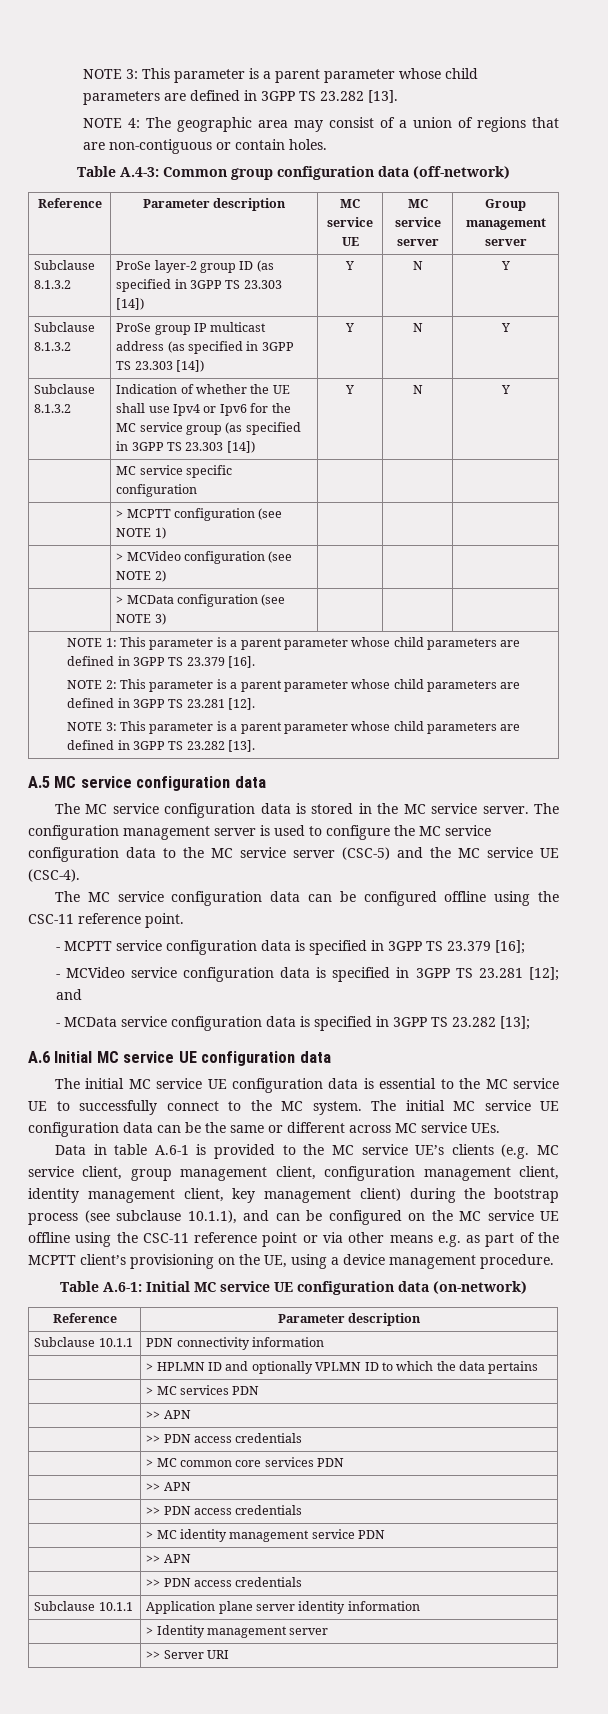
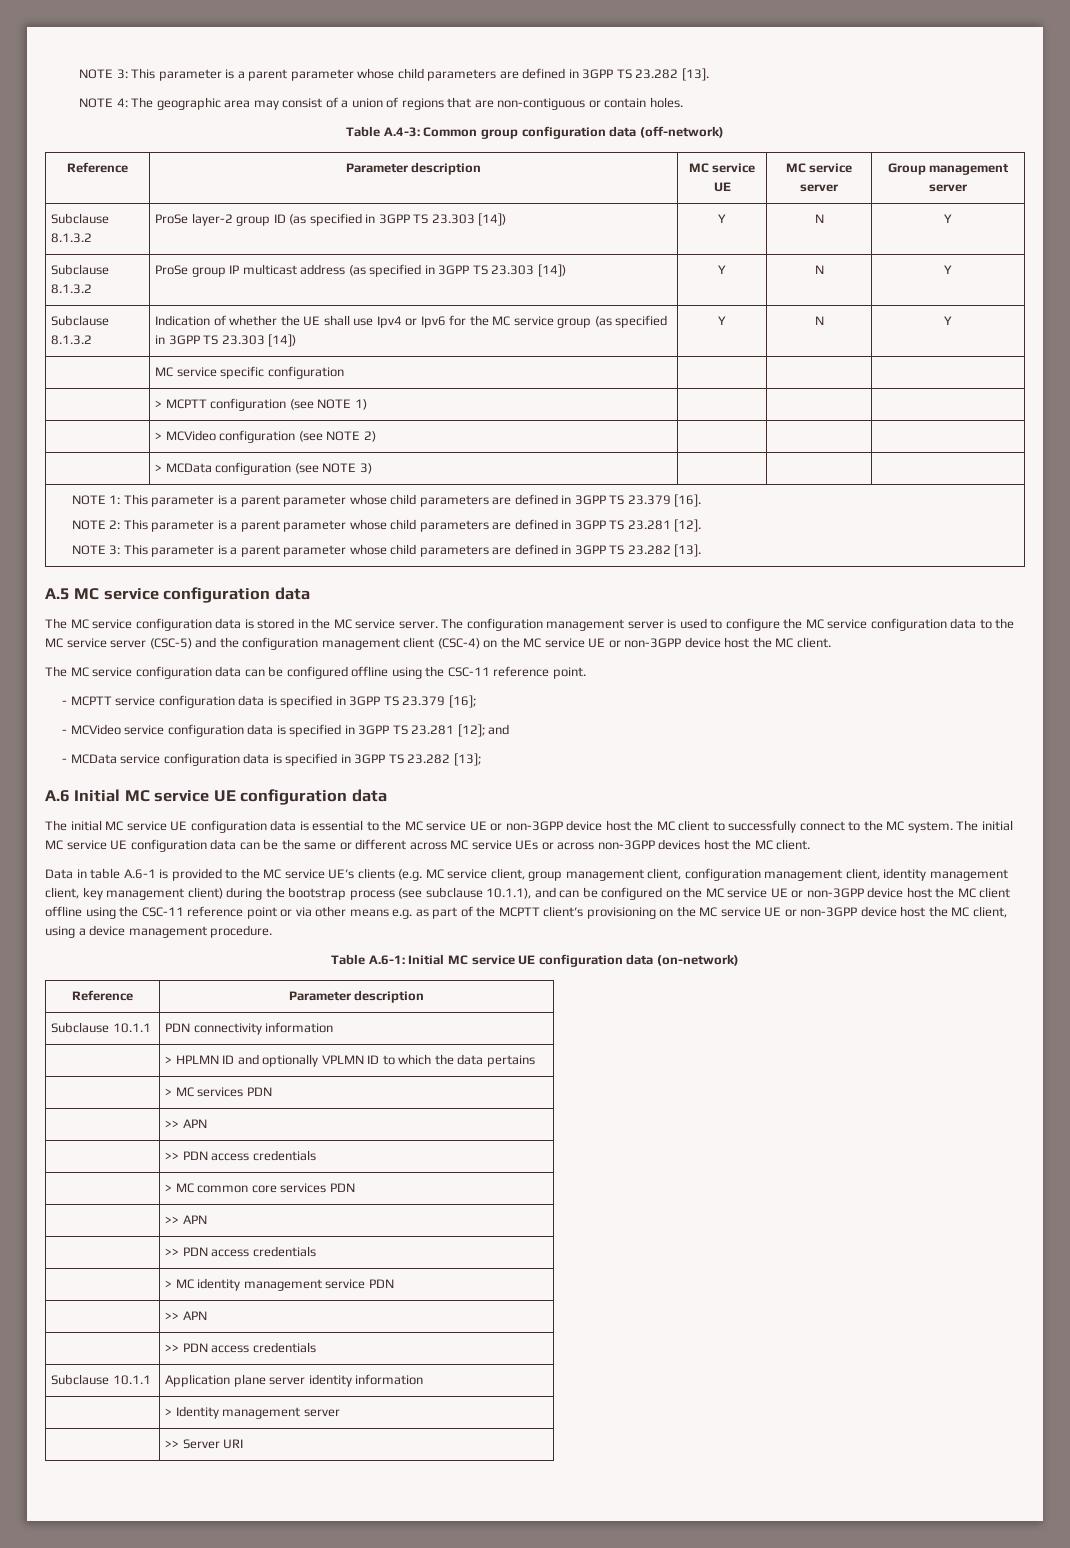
[458,847,559,858] [28,869,80,882] MC service UE (CSC-4). -> [242,637,831,650] configuration management client (CSC-4) on the MC service UE or non-3GPP device host the MC client.
(47, 1106) none -> [490,820,710,831] or non-3GPP device host the MC client
[471,1123,500,1133] UEs. -> [515,839,811,850] UEs or across non-3GPP devices host the MC client.
(559, 1216) none -> [791,887,1011,898] or non-3GPP device host the MC client
[264,1255,287,1268] UE, -> [699,906,1007,918] MC service UE or non-3GPP device host the MC client,

